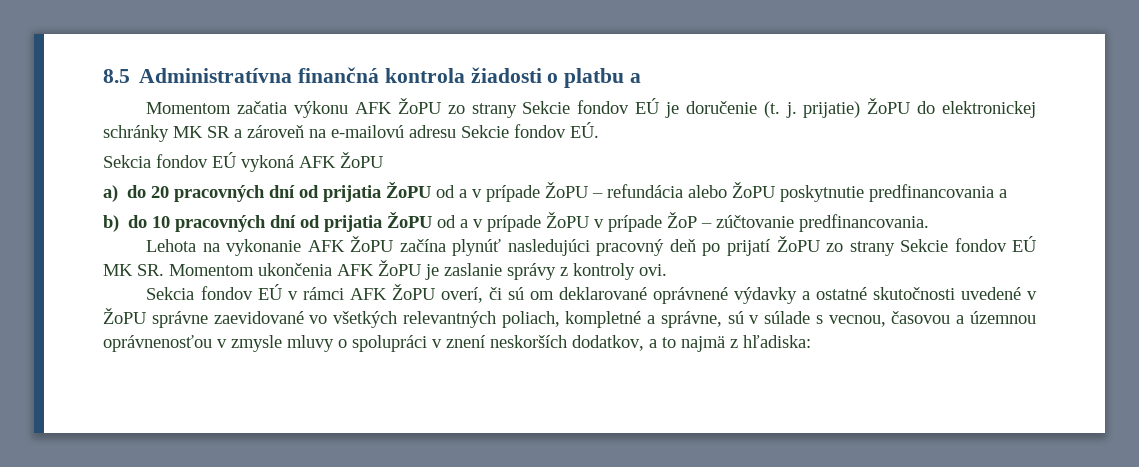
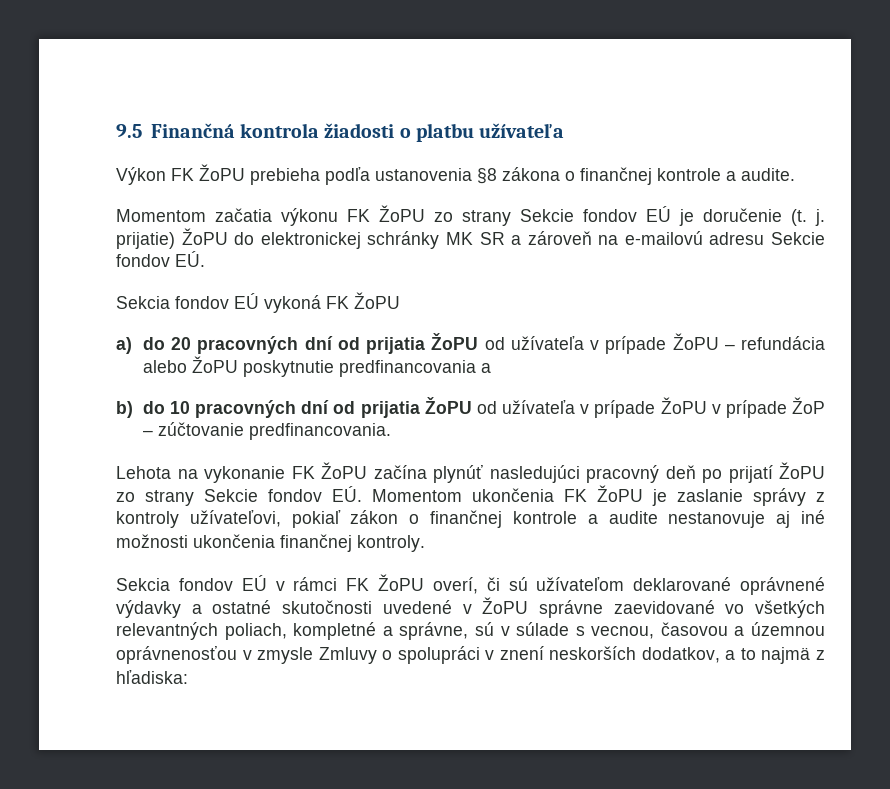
[103,67,380,83] 8.5 Administratívna finančná -> [116,123,235,138] 9.5 Finančná
[630,73,642,83] a -> [479,123,565,138] [116,164,795,185] užívateľa // Výkon FK ŽoPU prebieha podľa ustanovenia §8 zákona o finančnej kontrole a audite.
[355,102,393,114] AFK -> [347,209,370,222] FK
[299,156,336,168] AFK -> [326,296,349,309] FK
[459,189,468,198] a -> [510,336,584,350] užívateľa
[460,219,469,228] a -> [502,400,576,414] užívateľa
[307,240,345,252] AFK -> [291,466,315,479] FK
[1012,236,1037,252] [103,264,164,276] EÚ MK SR. -> [332,486,362,502] EÚ.
[337,264,374,276] AFK -> [564,489,587,502] FK
[639,264,667,276] ovi. -> [189,510,826,528] [116,534,425,552] užívateľovi, pokiaľ zákon o finančnej kontrole a audite nestanovuje aj iné možnosti ukončenia finančnej kontroly.
[349,288,387,300] AFK -> [346,578,370,591] FK
[529,291,554,300] om -> [536,577,625,591] užívateľom
[287,335,334,352] mluvy -> [318,647,377,664] Zmluvy

